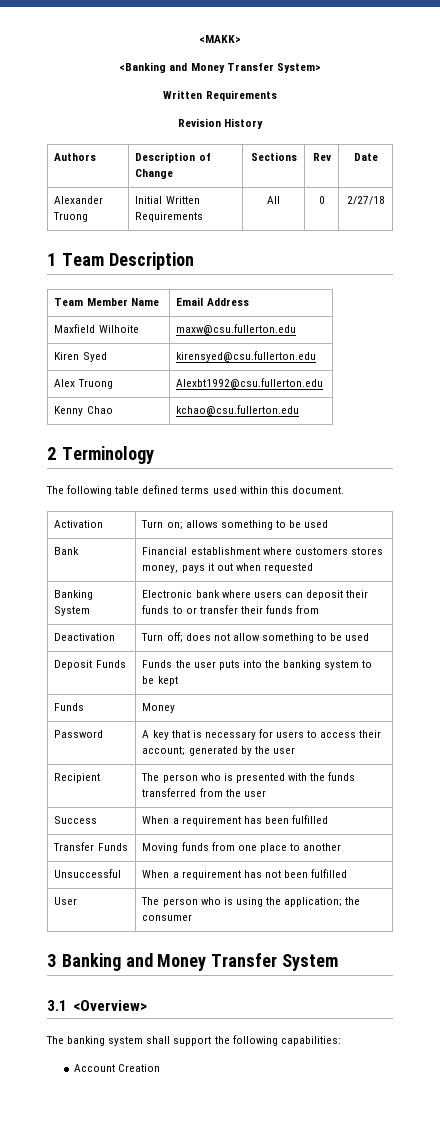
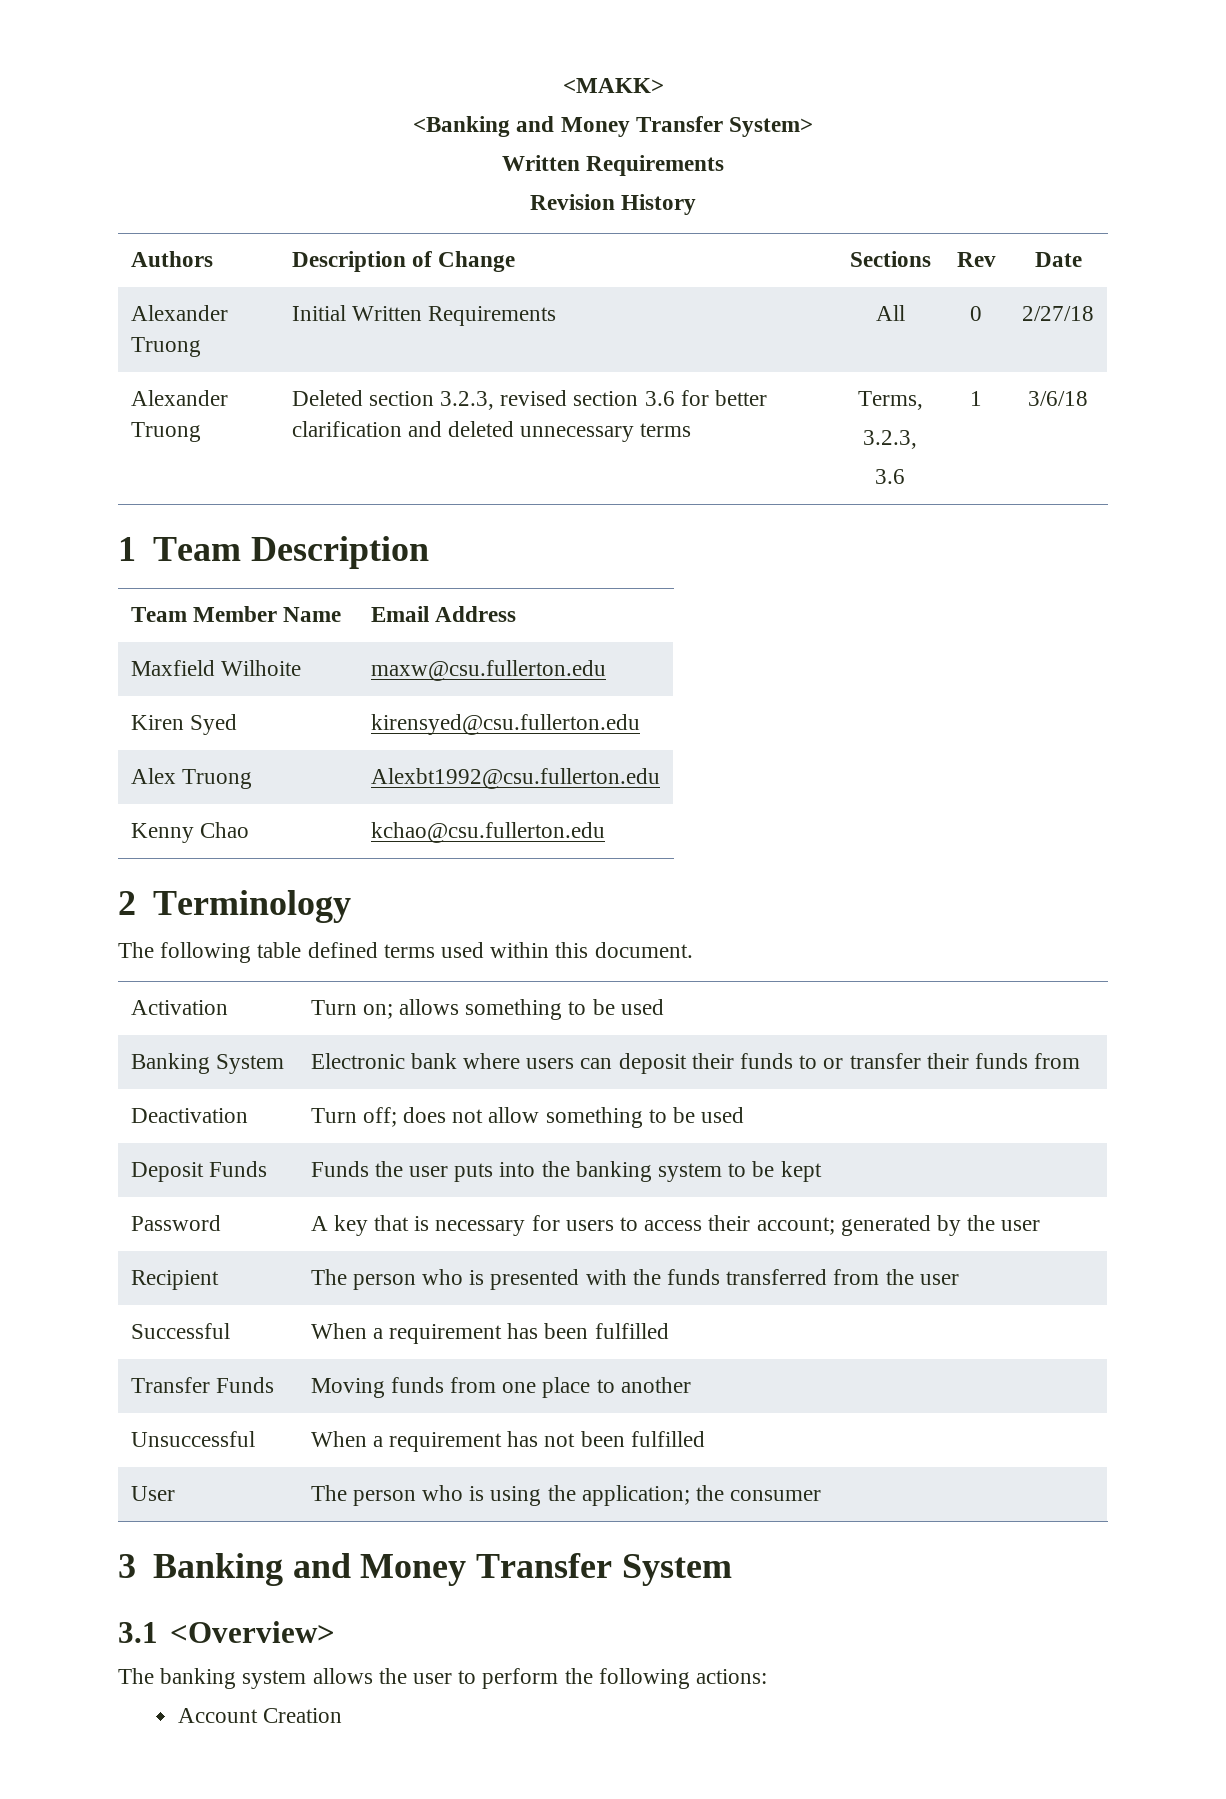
(385, 200) none -> [130,390,228,406] [130,422,201,442] [291,390,767,410] [291,421,692,442] [857,391,923,410] [863,430,917,449] [875,469,905,484] [970,391,982,406] [1028,391,1088,406] // Alexander Truong | Deleted section 3.2.3, revised section 3.6 for better clarification and deleted unnecessary terms | Terms, // 3.2.3, // 3.6 | 1 | 3/6/18
[54,547,80,555] [142,547,383,555] [142,563,314,573] // Bank | Financial establishment where customers stores money, pays it out when requested -> (664, 1007) none
[54,703,85,711] [142,703,176,713] // Funds | Money -> (822, 1171) none
[54,816,98,824] Success -> [130,1323,230,1339] Successful
[146,1036,212,1046] shall support -> [312,1668,559,1689] allows the user to perform
[280,1036,341,1046] capabilities: -> [696,1669,768,1684] actions:

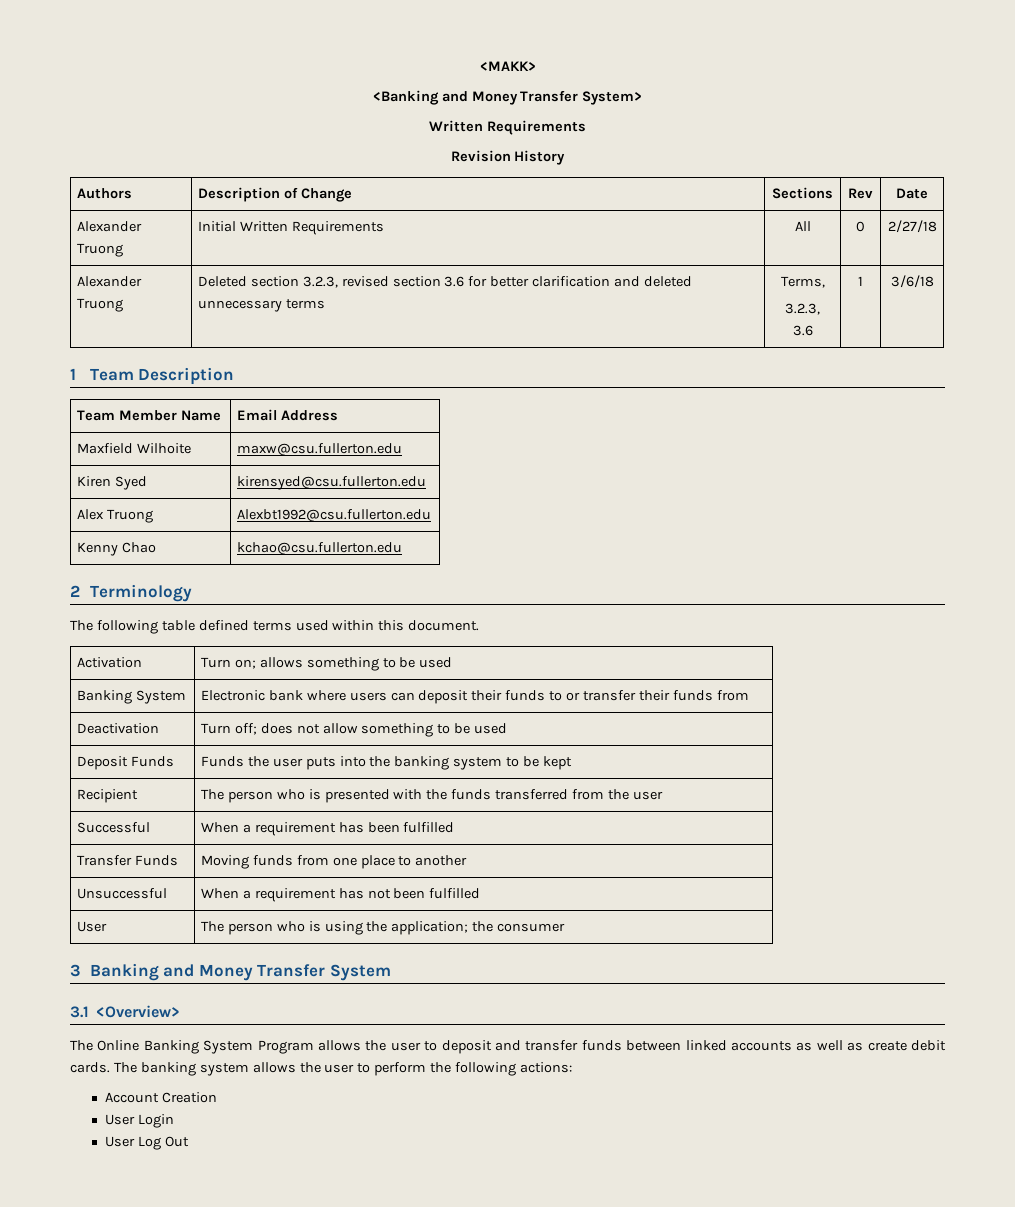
[130,1215,221,1231] [310,1215,1041,1236] // Password | A key that is necessary for users to access their account; generated by the user -> (573, 763) none
(154, 1676) none -> [97,1040,946,1054] [70,1062,137,1073] Online Banking System Program allows the user to deposit and transfer funds between linked accounts as well as create debit cards. The
(343, 1715) none -> [105,1114,175,1128] [105,1136,190,1150] // User Login // User Log Out

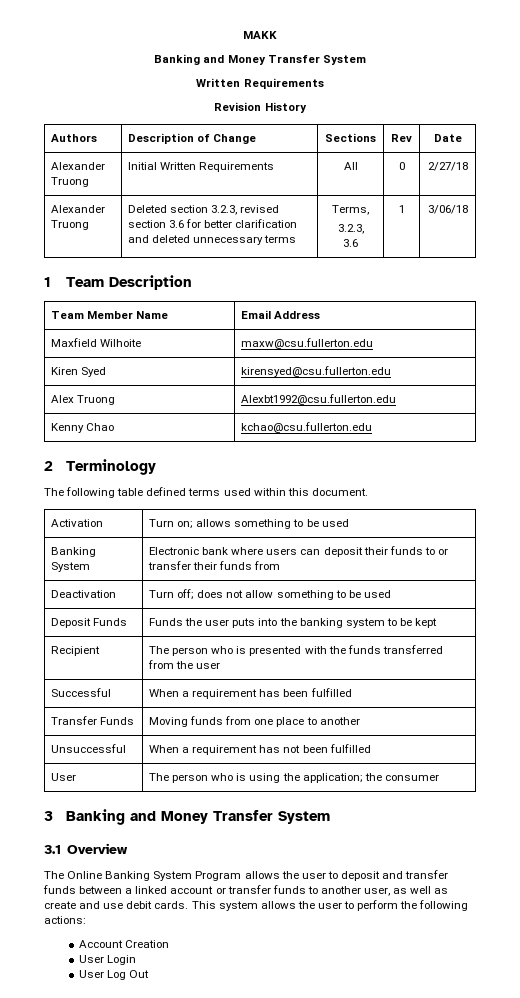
[479,61,536,71] [372,90,643,105] <MAKK> // <Banking and Money Transfer System> -> [243,31,277,39] [154,54,366,65] MAKK // Banking and Money Transfer System
[890,275,934,288] 3/6/18 -> [427,205,468,214] 3/06/18
[96,1005,181,1018] <Overview> -> [66,843,128,854] Overview
[685,1040,946,1051] [70,1062,196,1076] linked accounts as well as create debit cards. The banking -> [125,885,449,896] [44,901,216,909] a linked account or transfer funds to another user, as well as create and use debit cards. This

